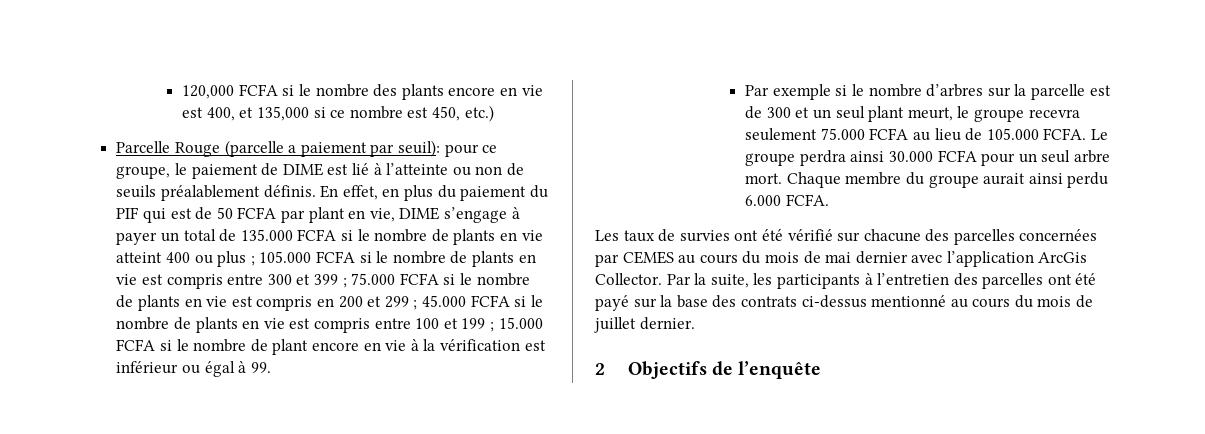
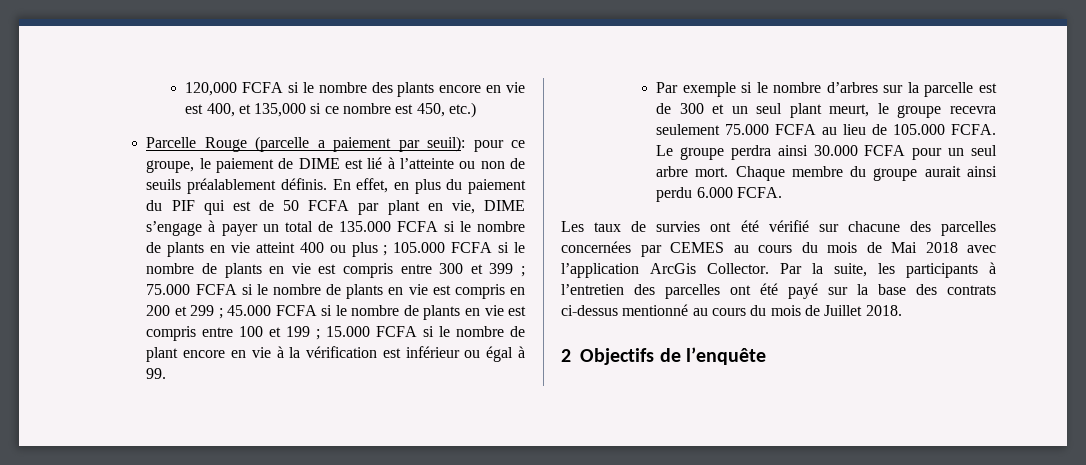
[825,251,908,264] mai dernier -> [891,242,958,253] Mai 2018
[594,317,695,333] juillet dernier. -> [824,305,902,316] Juillet 2018.

